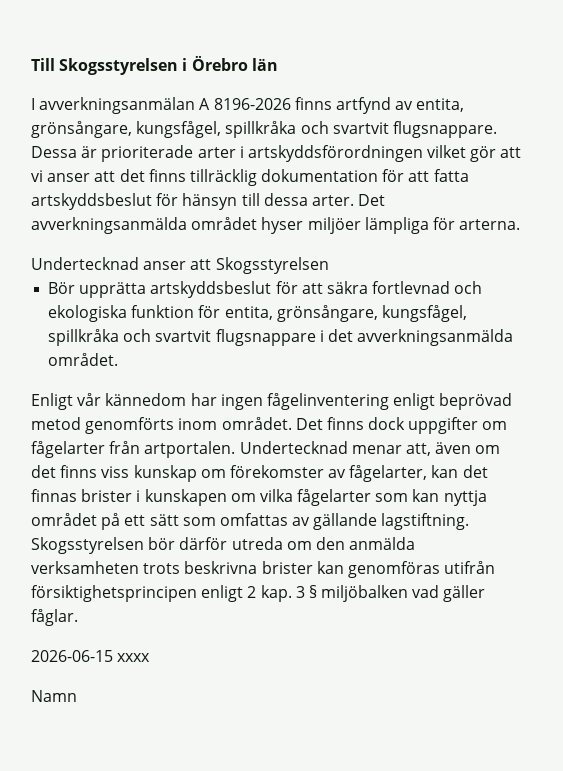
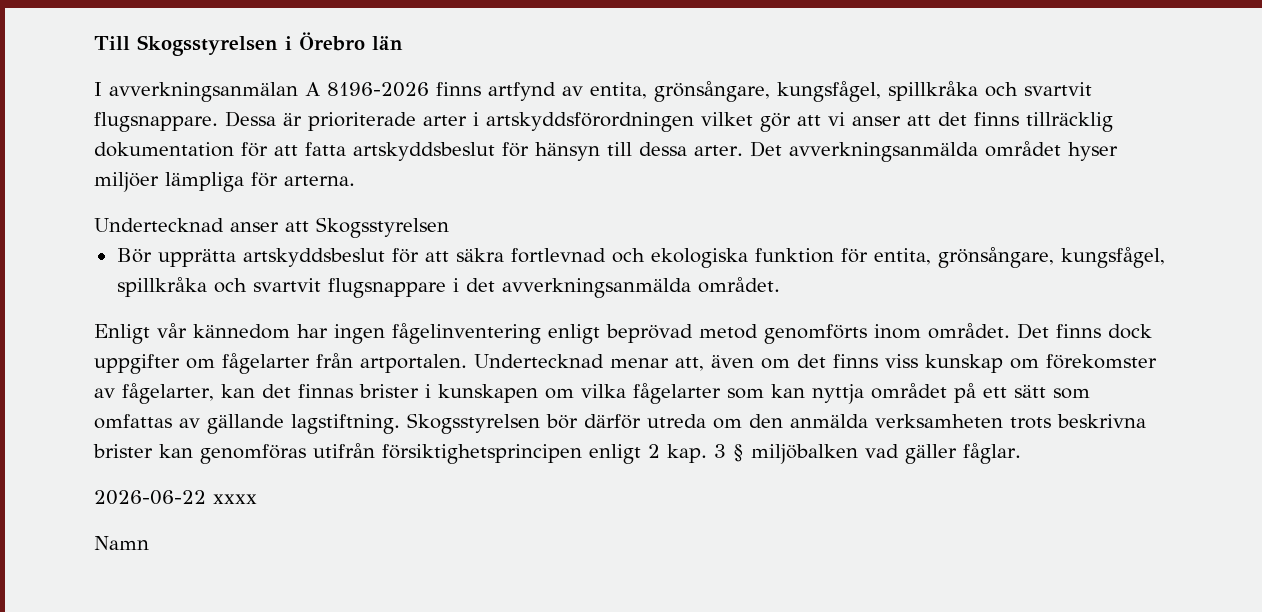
[31,650,113,662] 2026-06-15 -> [94,490,206,505] 2026-06-22

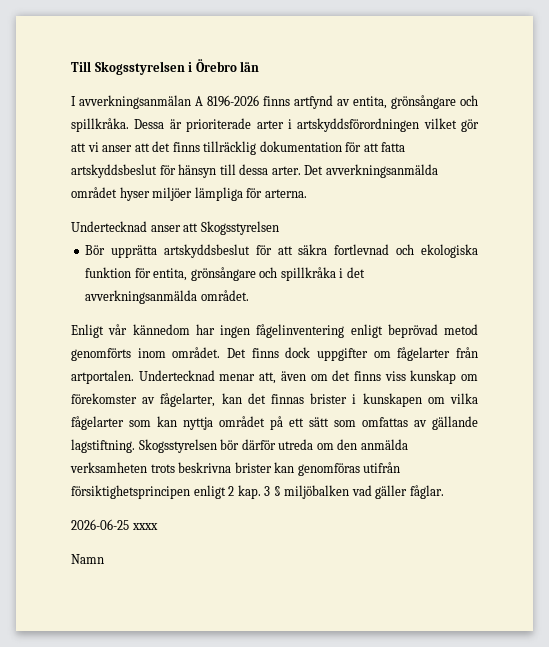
[654,81,1092,102] [94,112,218,132] grönsångare, kungsfågel, spillkråka och svartvit flugsnappare. -> [391,95,478,109] [71,118,129,132] grönsångare och spillkråka.
[937,247,1165,268] [116,277,446,298] grönsångare, kungsfågel, spillkråka och svartvit flugsnappare -> [190,267,336,281] grönsångare och spillkråka
[94,490,206,505] 2026-06-22 -> [71,519,129,530] 2026-06-25

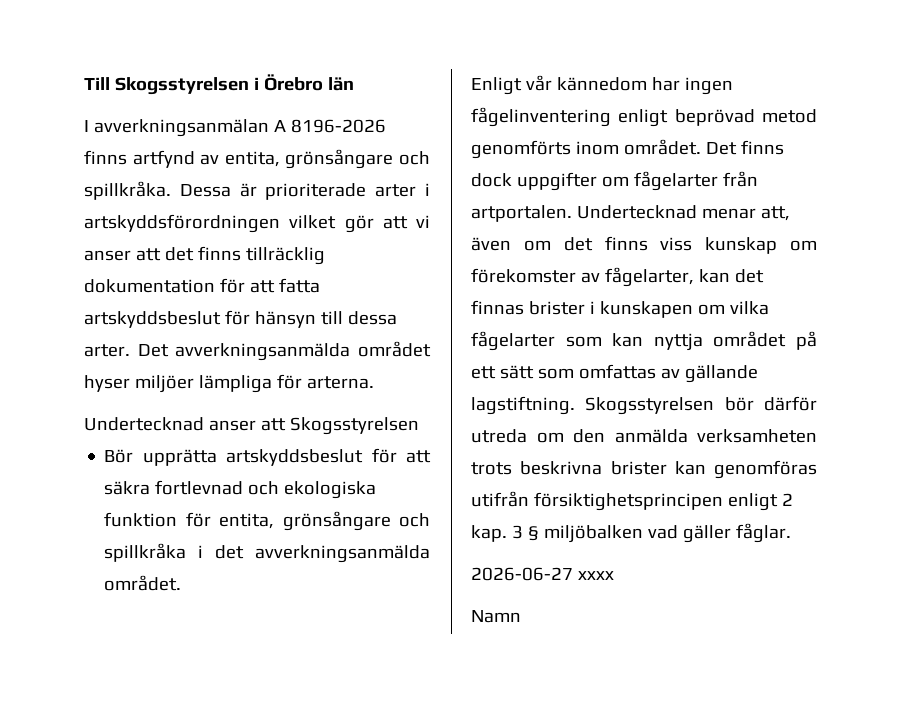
[71,519,129,530] 2026-06-25 -> [471,567,573,581] 2026-06-27

